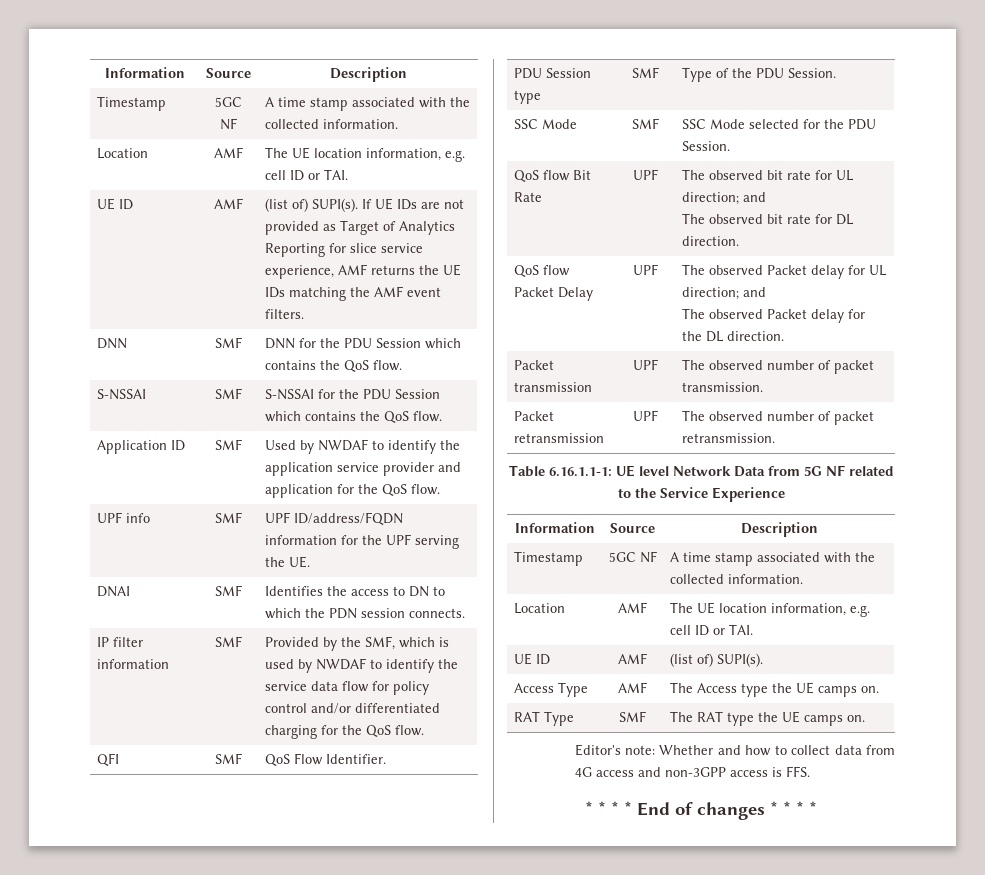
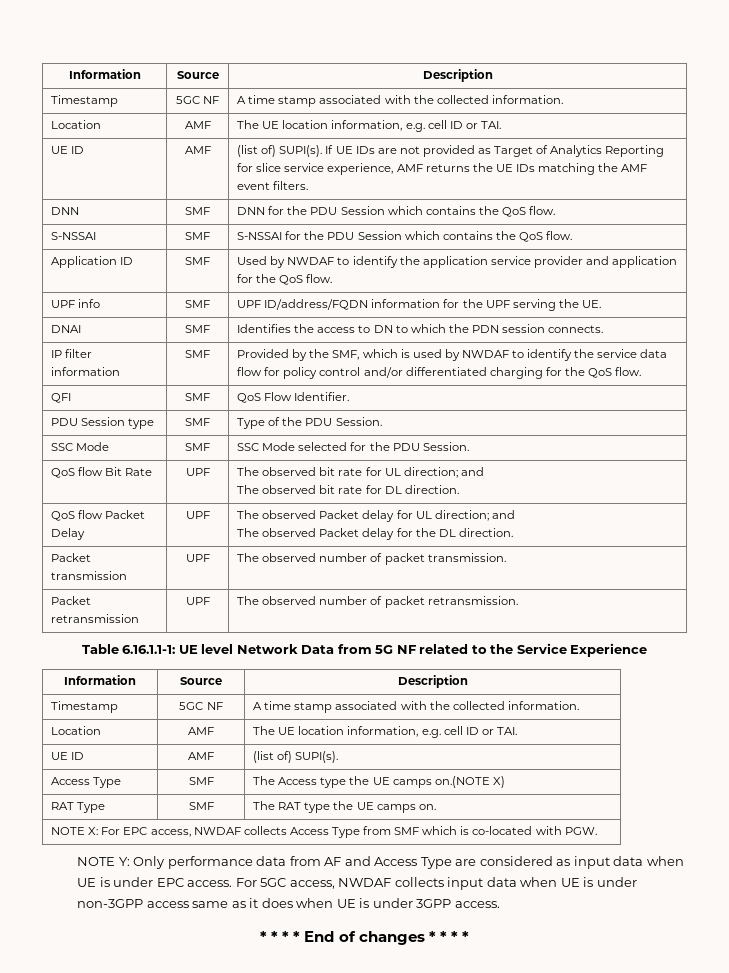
[618,682,647,693] AMF -> [188,777,214,785] SMF
[860,686,879,693] on. -> [434,776,505,788] on.(NOTE X)
[574,744,895,756] [574,766,810,777] // Editor's note: Whether and how to collect data from 4G access and non-3GPP access is FFS. -> [51,826,597,838] [77,856,684,869] [77,877,637,890] [77,898,500,908] // NOTE X: For EPC access, NWDAF collects Access Type from SMF which is co-located with PGW. // NOTE Y: Only performance data from AF and Access Type are considered as input data when UE is under EPC access. For 5GC access, NWDAF collects input data when UE is under non-3GPP access same as it does when UE is under 3GPP access.

